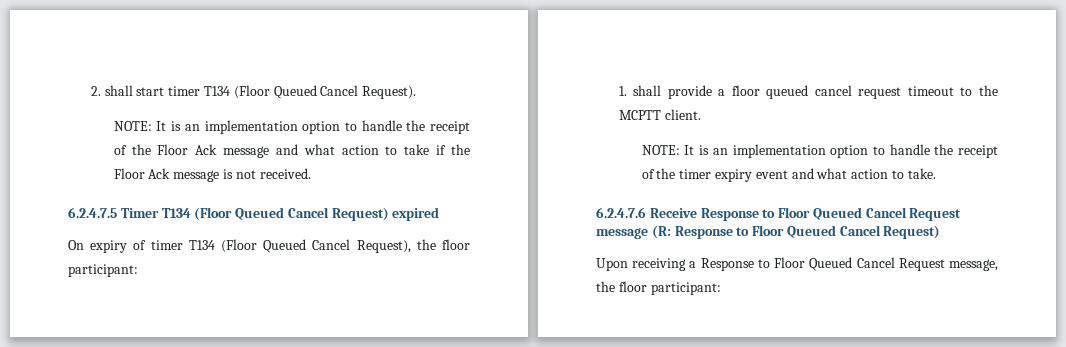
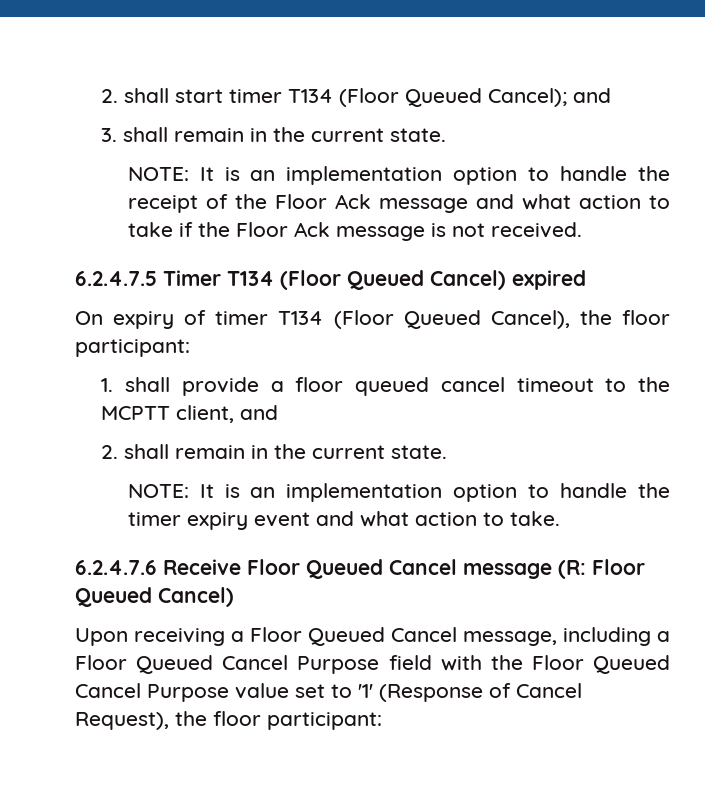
[320,85,417,99] Cancel Request). -> [488,88,612,107] [101,127,447,142] Cancel); and // 3. shall remain in the current state.
[287,207,389,221] Cancel Request) -> [430,270,506,290] Cancel)
[312,239,411,253] Cancel Request), -> [490,310,570,329] Cancel),
[858,87,902,99] request -> (505, 384) none
[664,109,701,120] [641,144,998,158] [641,168,676,179] client. // NOTE: It is an implementation option to handle the receipt of the -> [176,405,279,423] [101,444,448,459] [127,483,670,502] client, and // 2. shall remain in the current state. // NOTE: It is an implementation option to handle the
[700,207,962,221] Response to Floor Queued Cancel Request -> [247,559,457,579] Floor Queued Cancel
[674,225,941,239] Response to Floor Queued Cancel Request) -> [592,559,645,575] [75,587,234,607] Floor Queued Cancel)
[700,257,998,271] Response to Floor Queued Cancel Request message, -> [250,627,670,646] [75,655,670,674] [75,683,582,702] [75,712,169,730] Floor Queued Cancel message, including a Floor Queued Cancel Purpose field with the Floor Queued Cancel Purpose value set to '1' (Response of Cancel Request),

